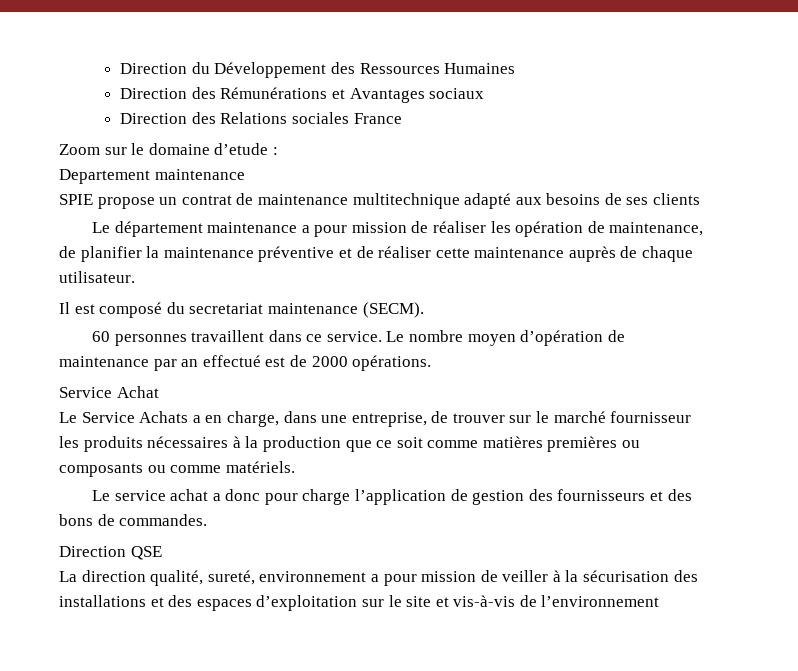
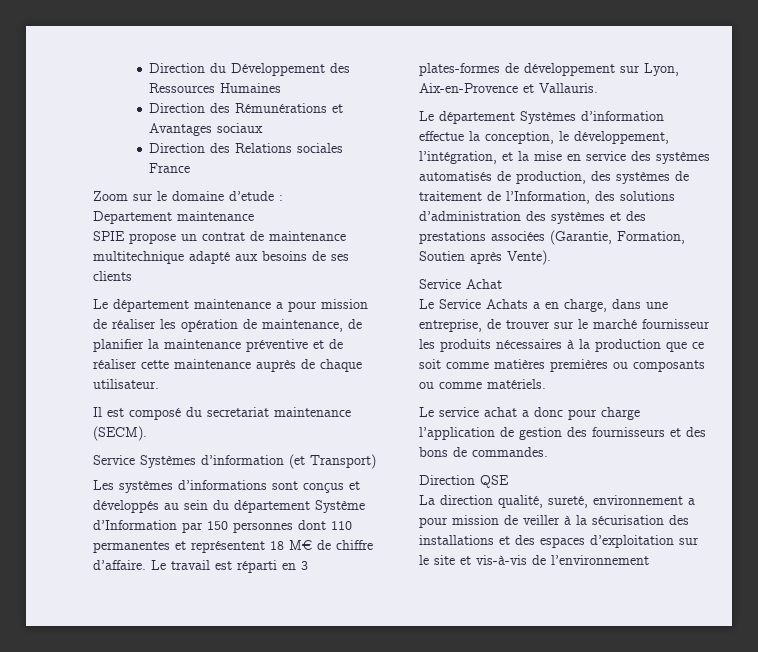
[91,330,625,346] [59,355,432,371] 60 personnes travaillent dans ce service. Le nombre moyen d’opération de maintenance par an effectué est de 2000 opérations. -> [93,454,376,469] [93,480,360,493] [93,500,365,513] [93,520,352,533] [93,540,373,553] [93,560,308,573] [419,63,679,76] [419,83,598,93] [419,111,664,124] [419,131,669,144] [419,151,710,164] [419,171,689,184] [419,191,675,204] [419,211,646,224] [419,230,685,245] [419,250,551,265] Service Systèmes d’information (et Transport) // Les systèmes d’informations sont conçus et développés au sein du département Système d’Information par 150 personnes dont 110 permanentes et représentent 18 M€ de chiffre d’affaire. Le travail est réparti en 3 plates-formes de développement sur Lyon, Aix-en-Provence et Vallauris. // Le département Systèmes d’information effectue la conception, le développement, l’intégration, et la mise en service des systèmes automatisés de production, des systèmes de traitement de l’Information, des solutions d’administration des systèmes et des prestations associées (Garantie, Formation, Soutien après Vente).

